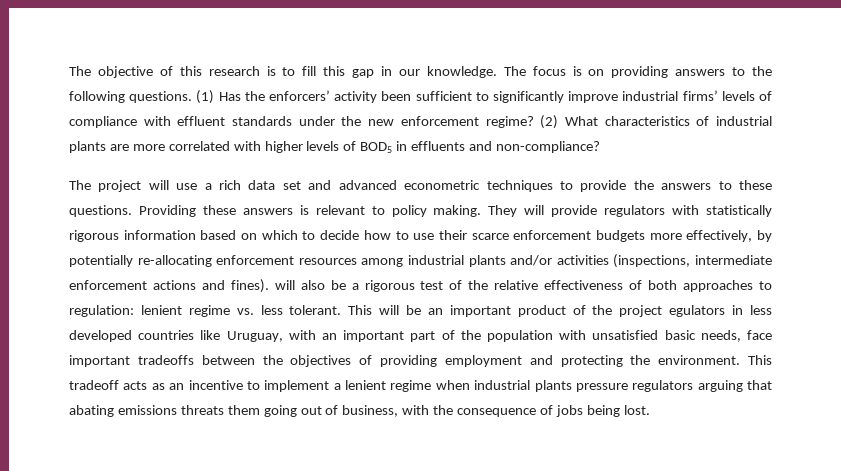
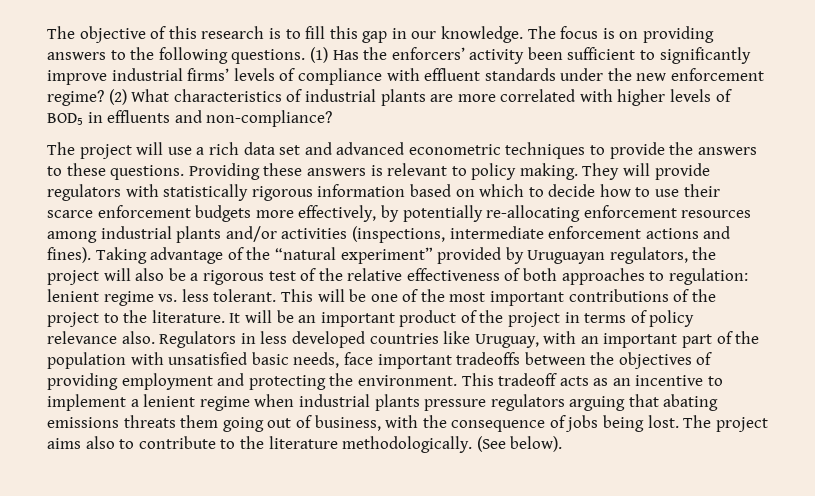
(269, 286) none -> [95,247,717,264] [47,270,99,285] Taking advantage of the “natural experiment” provided by Uruguayan regulators, the project
(422, 310) none -> [370,289,716,306] [47,310,294,327] one of the most important contributions of the project to the literature. It will be
[669,305,726,317] egulators -> [564,310,695,327] [47,331,237,348] in terms of policy relevance also. Regulators
(650, 410) none -> [683,415,768,432] [47,436,563,453] The project aims also to contribute to the literature methodologically. (See below).

